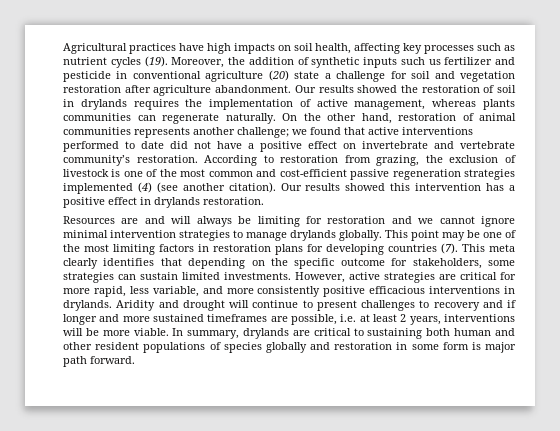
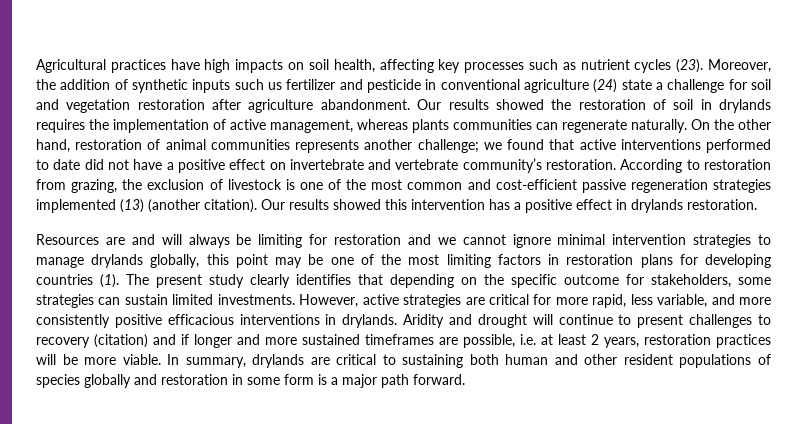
[144,56,168,67] (19). -> [676,59,704,73] (23).
[268,70,289,81] (20) -> [593,79,618,93] (24)
[137,182,225,193] (4) (see another -> [120,199,200,213] (13) (another
[339,230,408,241] globally. This -> [150,254,229,268] globally, this
[441,243,515,254] (7). This meta -> [100,274,244,288] (1). The present study
(480, 306) none -> [94,334,148,348] (citation)
[443,314,515,322] interventions -> [644,334,771,348] restoration practices
(481, 346) none -> [331,377,338,385] a

